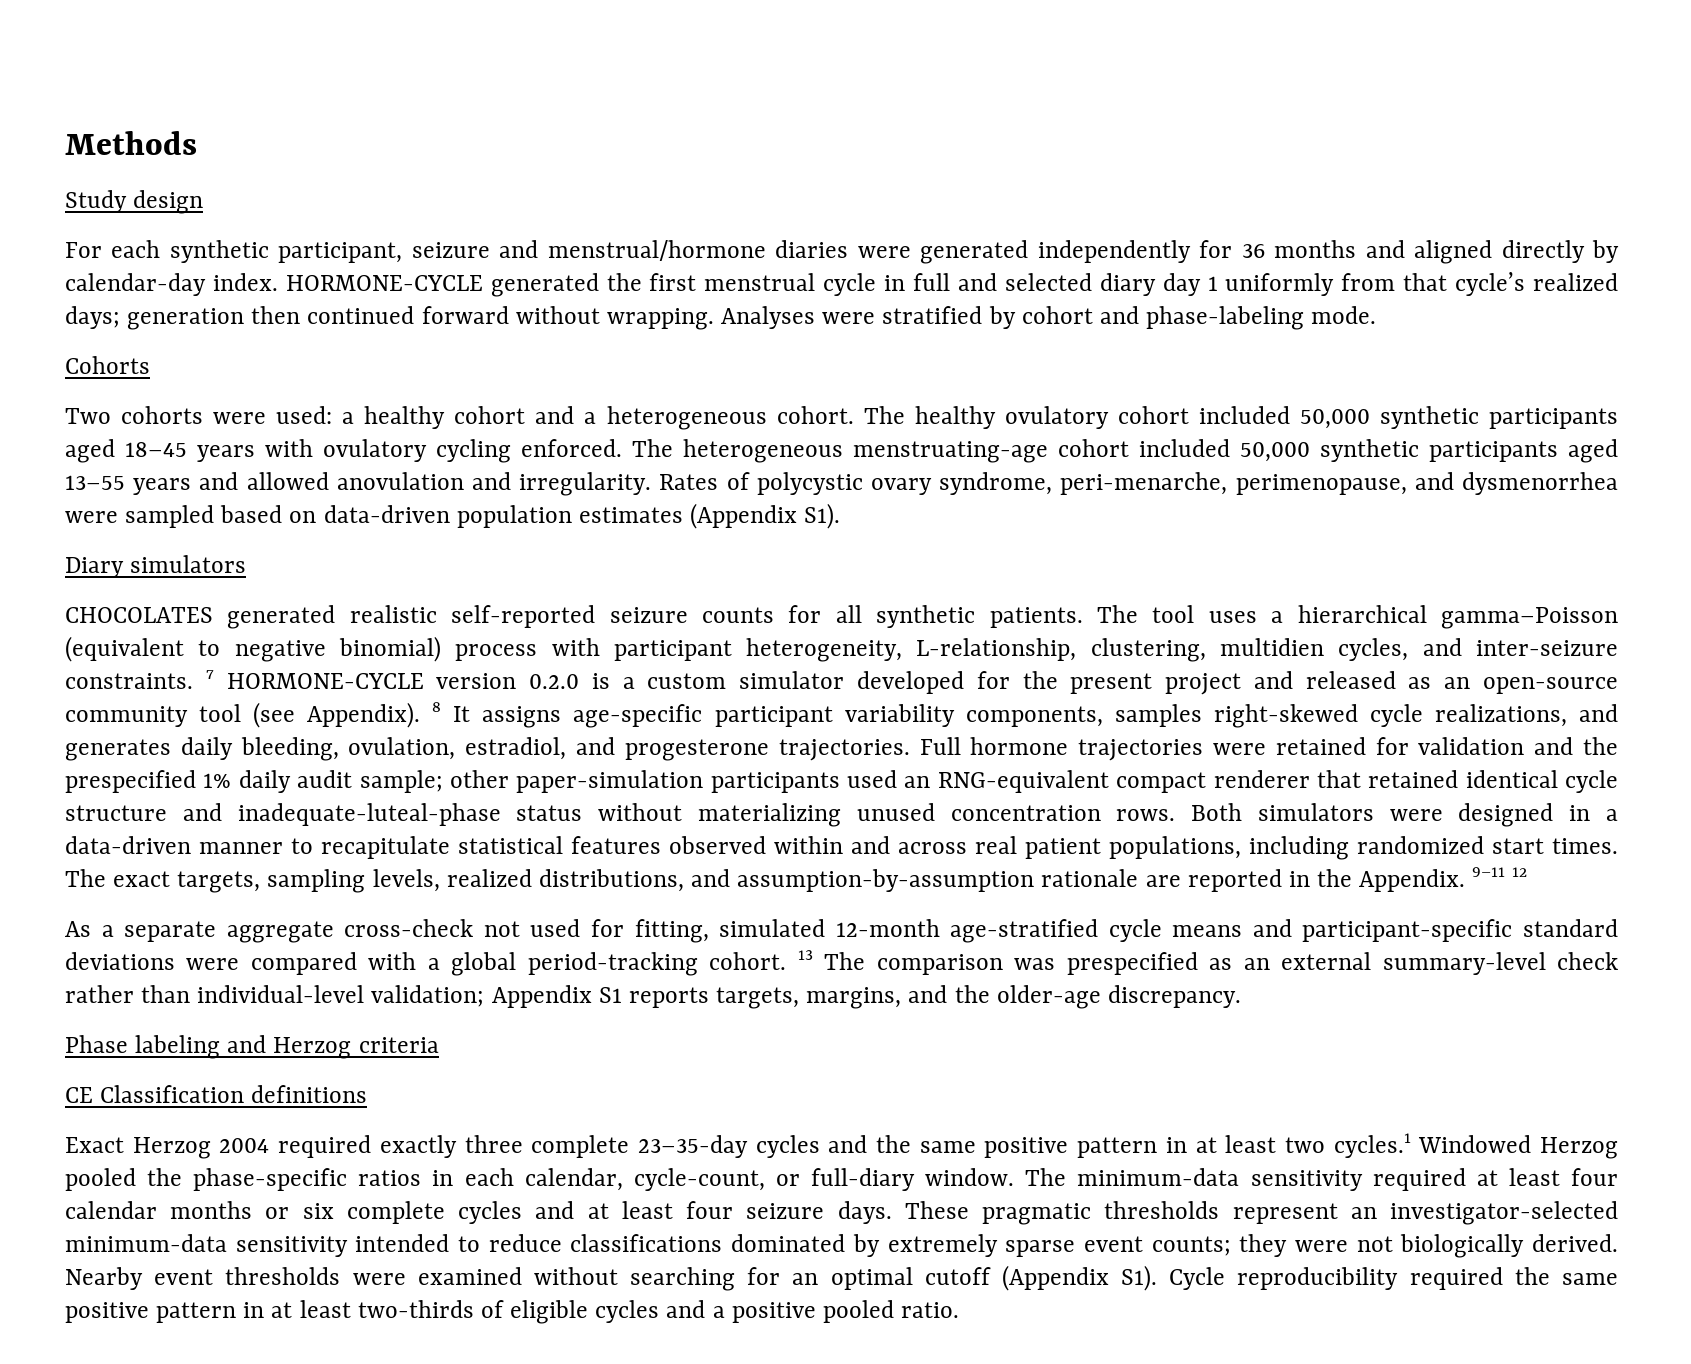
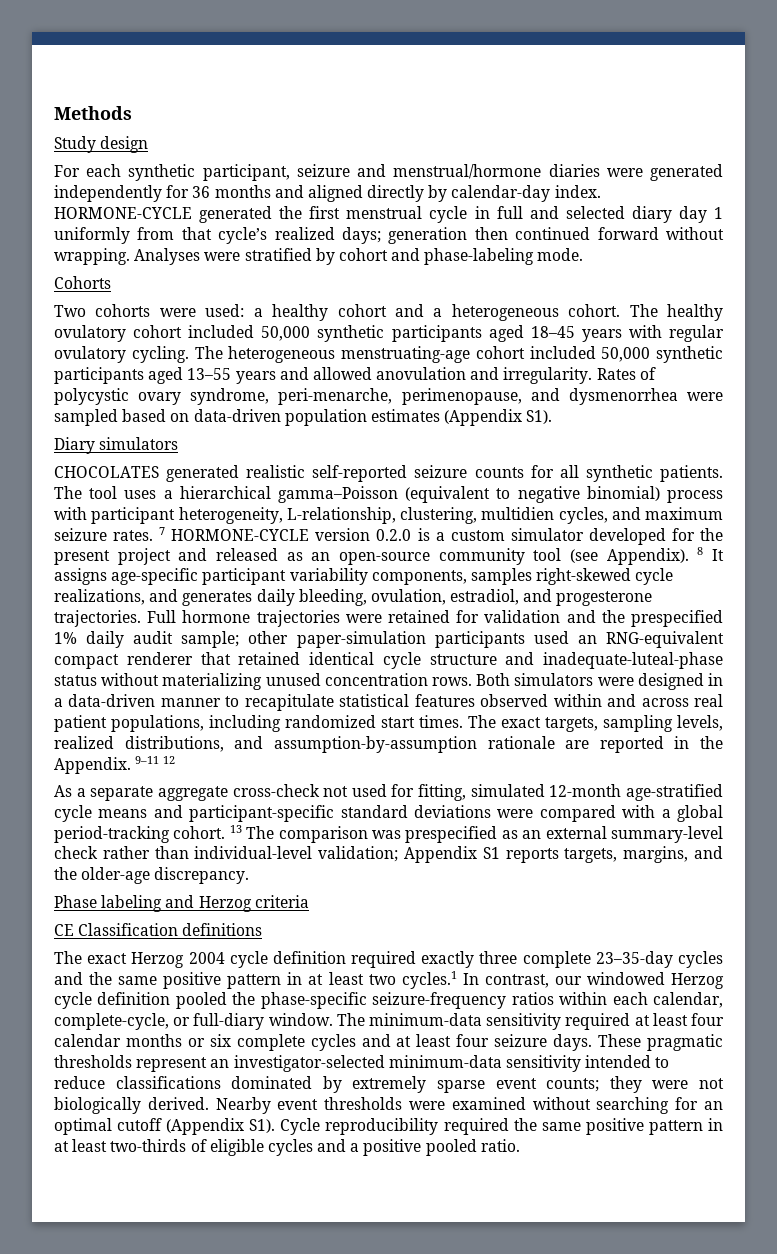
[323,439,622,463] ovulatory cycling enforced. -> [669,325,725,342] [54,346,189,363] regular ovulatory cycling.
[1476,640,1619,656] [65,673,193,689] inter-seizure constraints. -> [645,507,723,520] [54,528,154,541] maximum seizure rates.
[65,1137,270,1159] Exact Herzog 2004 -> [54,951,346,968] The exact Herzog 2004 cycle definition
[1418,1135,1619,1159] [65,1168,454,1191] Windowed Herzog pooled the phase-specific ratios in -> [462,972,724,989] [54,992,608,1009] In contrast, our windowed Herzog cycle definition pooled the phase-specific seizure-frequency ratios within
[633,1168,765,1191] cycle-count, -> [54,1013,169,1030] complete-cycle,

